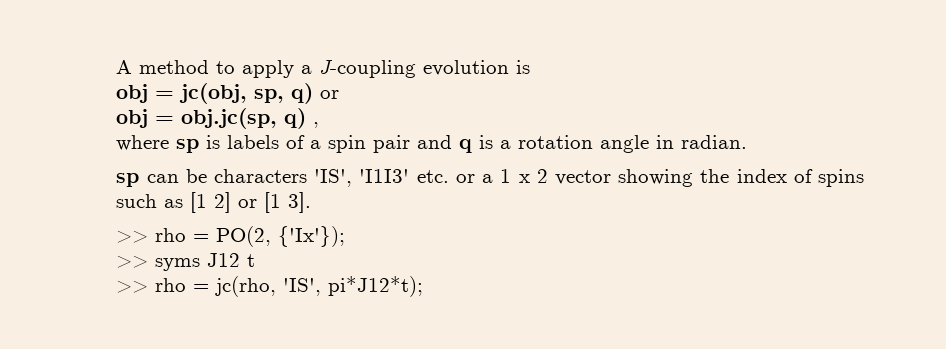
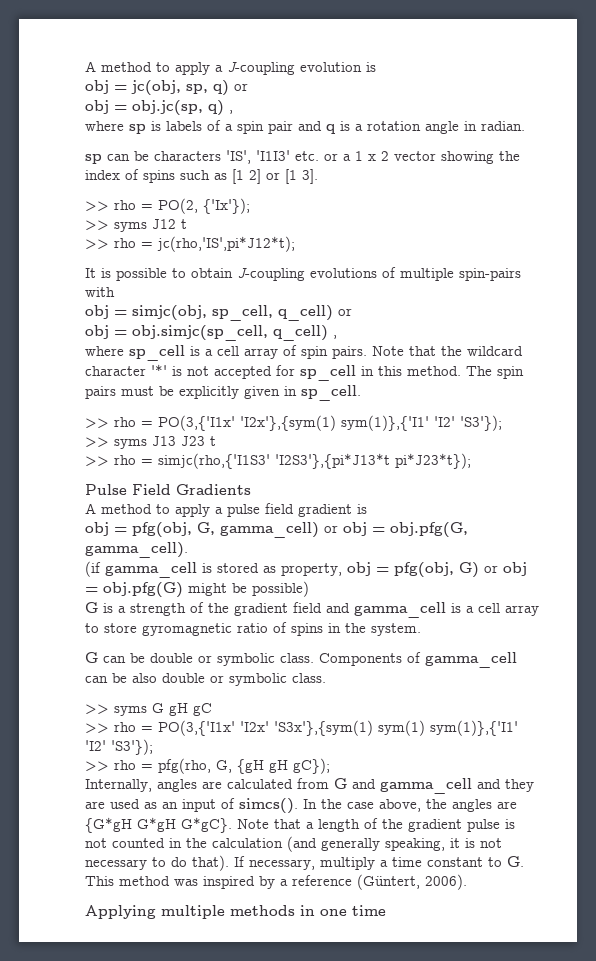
[215,276,424,297] jc(rho, 'IS', pi*J12*t); -> [156,236,295,252] [84,267,521,281] [84,287,115,297] [84,305,352,321] [84,325,337,341] [84,345,523,361] [84,364,524,381] [84,385,361,401] [84,415,502,431] [84,436,216,449] [84,453,471,469] [84,484,251,495] [84,503,367,517] [84,522,468,538] [84,542,188,558] [84,561,527,578] [84,581,309,598] [84,602,539,618] [84,622,421,636] [84,652,517,668] [84,673,326,686] [84,703,212,716] [84,720,518,736] [84,739,153,755] [84,758,330,774] [84,778,534,794] [84,798,517,814] [84,817,515,833] [84,836,502,852] [84,855,524,871] [84,874,467,890] [84,905,386,919] jc(rho,'IS',pi*J12*t); // It is possible to obtain J-coupling evolutions of multiple spin-pairs with // obj = simjc(obj, sp_cell, q_cell) or // obj = obj.simjc(sp_cell, q_cell) , // where sp_cell is a cell array of spin pairs. Note that the wildcard character '*' is not accepted for sp_cell in this method. The spin pairs must be explicitly given in sp_cell. // >> rho = PO(3,{'I1x' 'I2x'},{sym(1) sym(1)},{'I1' 'I2' 'S3'}); // >> syms J13 J23 t // >> rho = simjc(rho,{'I1S3' 'I2S3'},{pi*J13*t pi*J23*t}); // Pulse Field Gradients // A method to apply a pulse field gradient is // obj = pfg(obj, G, gamma_cell) or obj = obj.pfg(G, gamma_cell). // (if gamma_cell is stored as property, obj = pfg(obj, G) or obj = obj.pfg(G) might be possible) // G is a strength of the gradient field and gamma_cell is a cell array to store gyromagnetic ratio of spins in the system. // G can be double or symbolic class. Components of gamma_cell can be also double or symbolic class. // >> syms G gH gC // >> rho = PO(3,{'I1x' 'I2x' 'S3x'},{sym(1) sym(1) sym(1)},{'I1' 'I2' 'S3'}); // >> rho = pfg(rho, G, {gH gH gC}); // Internally, angles are calculated from G and gamma_cell and they are used as an input of simcs(). In the case above, the angles are {G*gH G*gH G*gC}. Note that a length of the gradient pulse is not counted in the calculation (and generally speaking, it is not necessary to do that). If necessary, multiply a time constant to G. This method was inspired by a reference (Güntert, 2006). // Applying multiple methods in one time

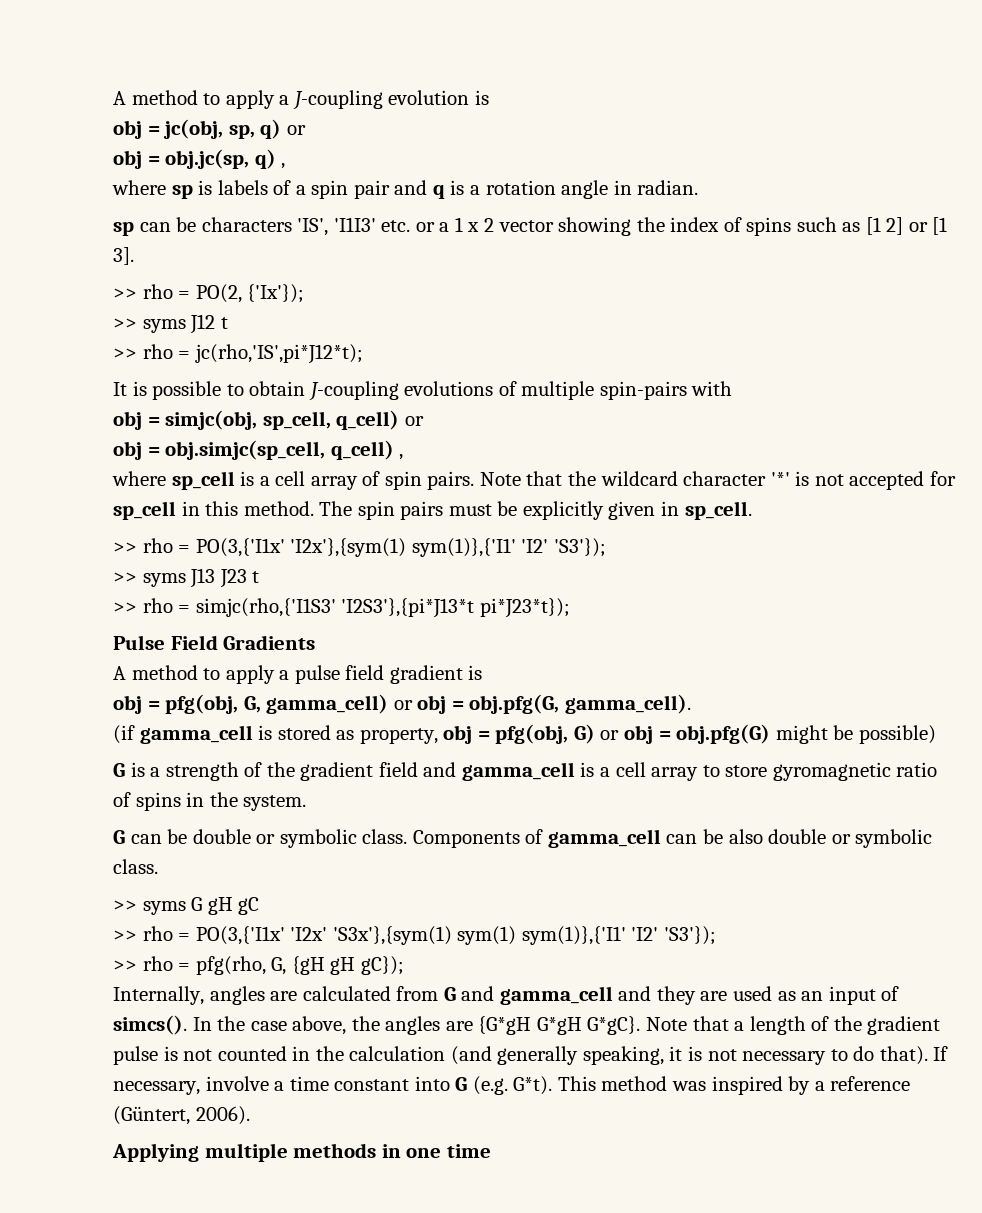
[319,857,375,870] multiply -> [205,1076,269,1091] involve
[487,856,524,867] to G. -> [414,1076,553,1095] into G (e.g. G*t).

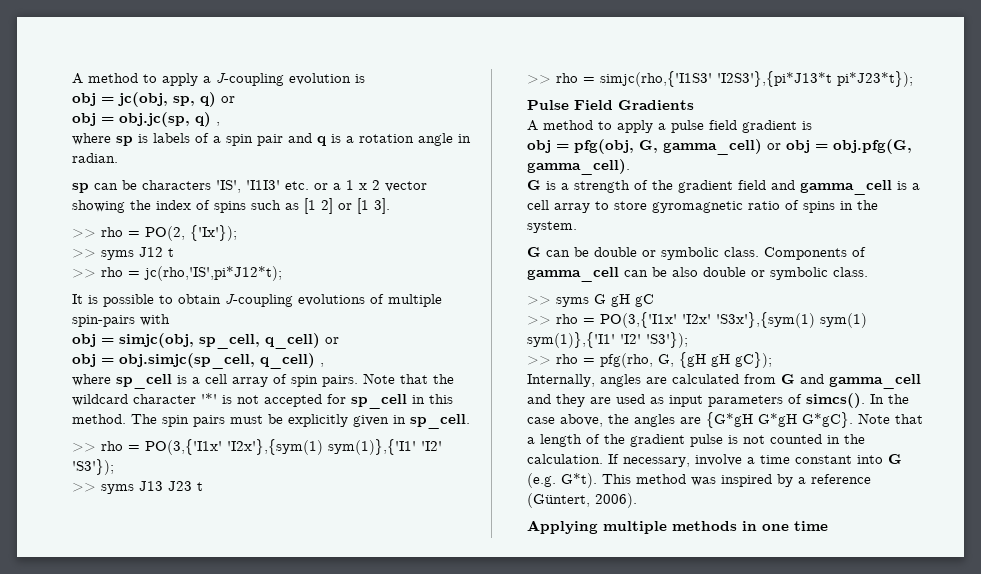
[113,724,936,744] // (if gamma_cell is stored as property, obj = pfg(obj, G) or obj = obj.pfg(G) might be possible) -> (630, 167) none
[801,986,876,1005] an input -> [668,395,783,407] input parameters
[349,1046,928,1065] calculation (and generally speaking, it is not necessary to do that). -> [526,454,603,464] calculation.

